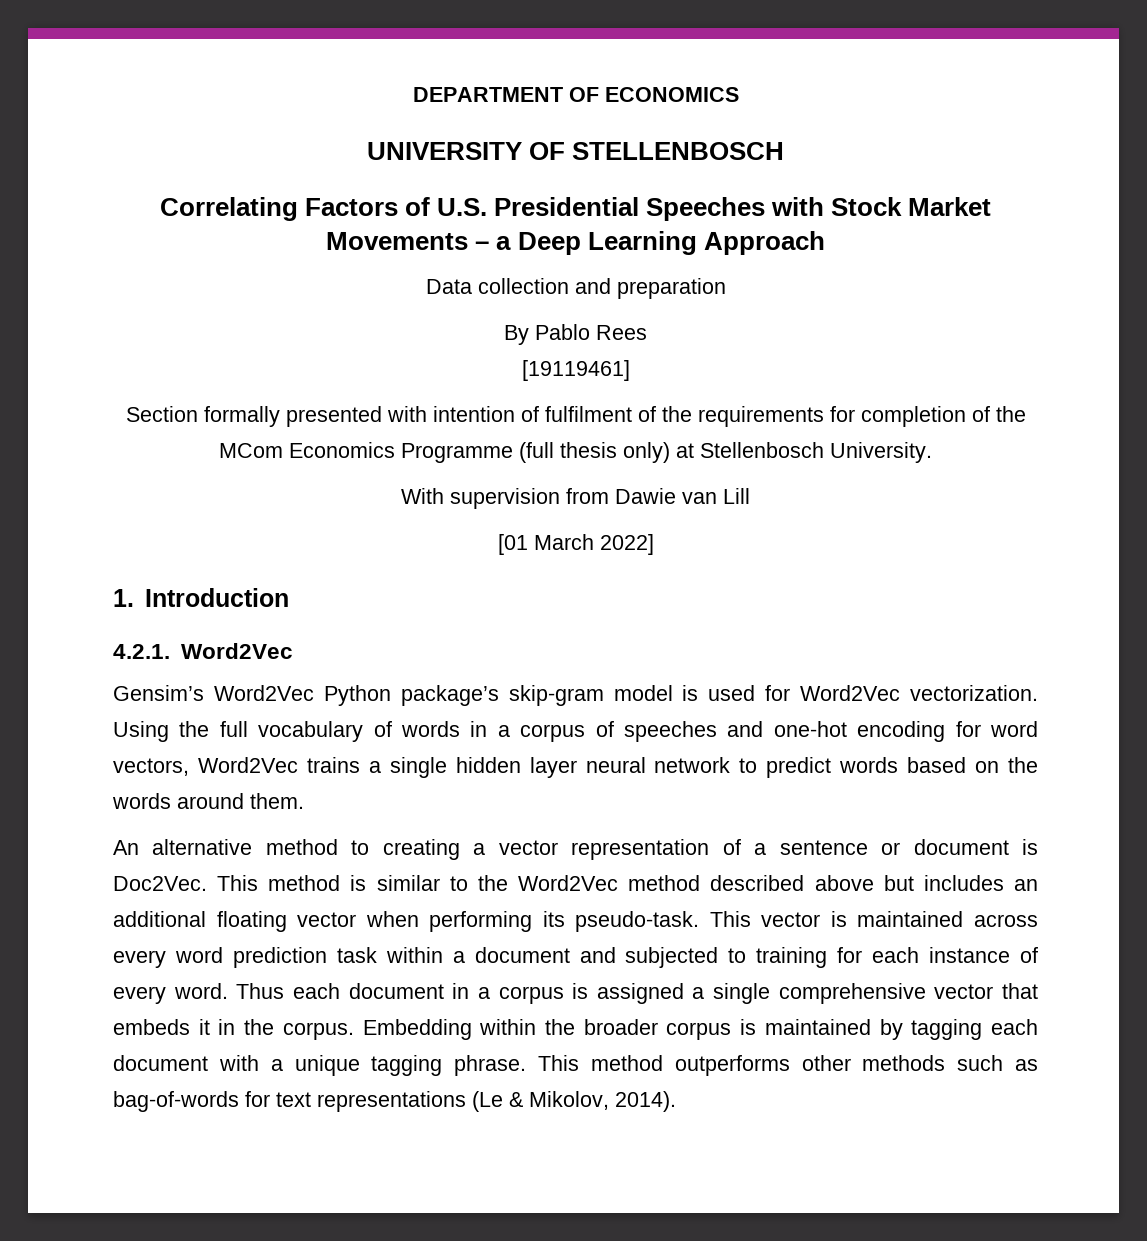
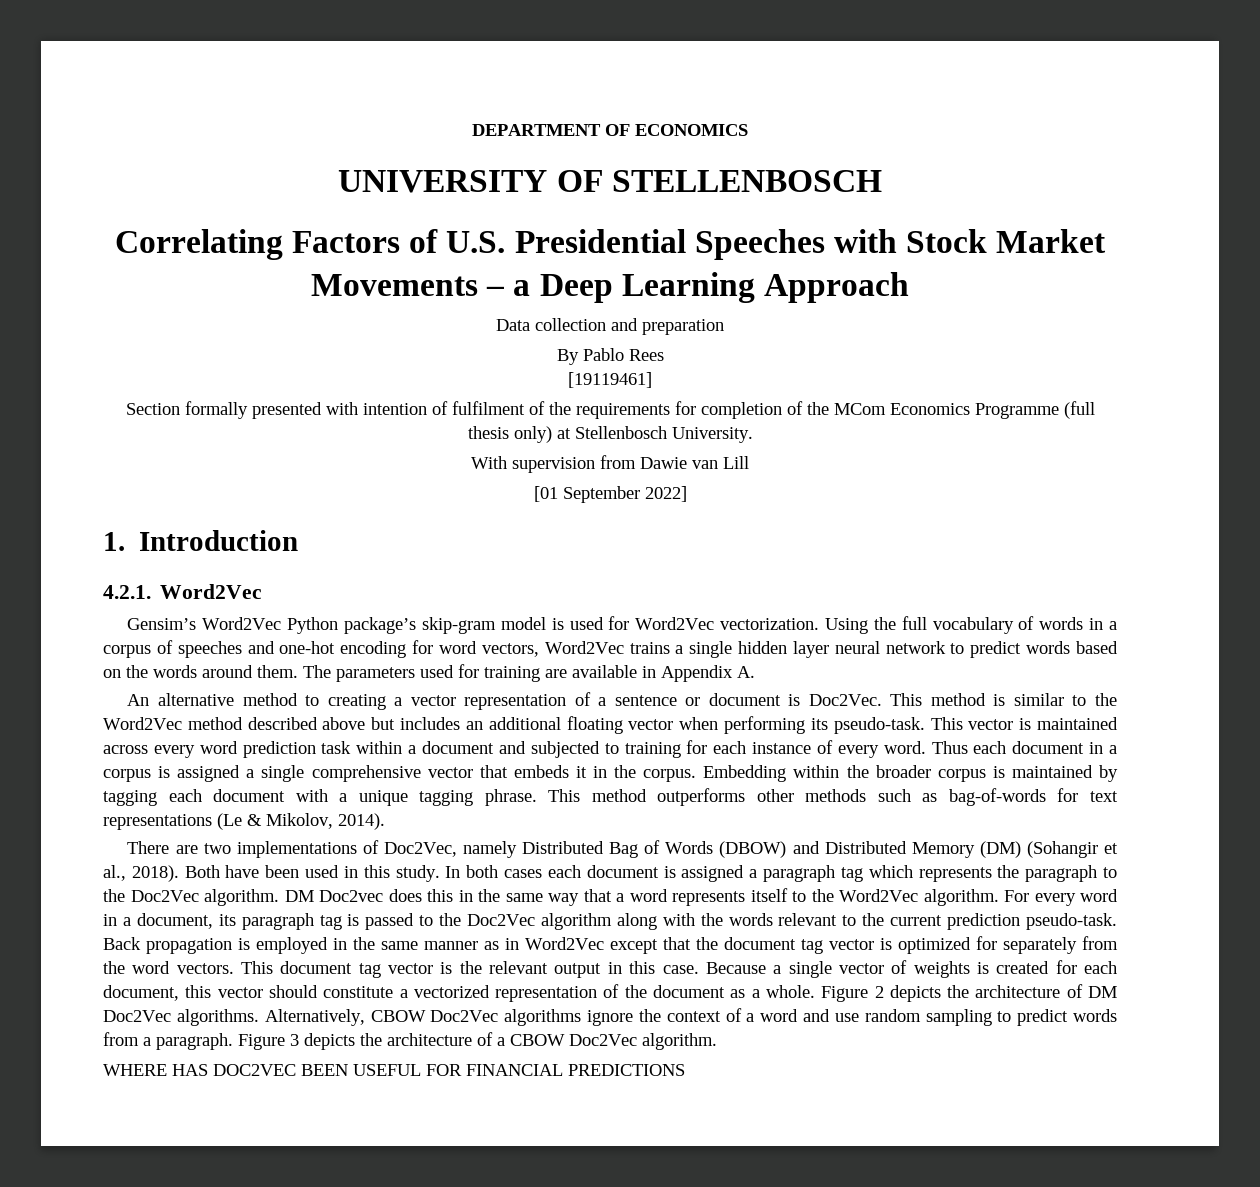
[533,534,594,550] March -> [562,486,640,503] September
(304, 801) none -> [303,664,755,682] The parameters used for training are available in Appendix A.
(676, 1101) none -> [127,840,1118,858] [103,865,1118,882] [103,888,1118,906] [103,913,1118,930] [103,936,1118,954] [103,960,1117,978] [103,984,1117,1002] [103,1008,1118,1026] [103,1032,717,1050] [103,1064,685,1076] // There are two implementations of Doc2Vec, namely Distributed Bag of Words (DBOW) and Distributed Memory (DM) (Sohangir et al., 2018). Both have been used in this study. In both cases each document is assigned a paragraph tag which represents the paragraph to the Doc2Vec algorithm. DM Doc2vec does this in the same way that a word represents itself to the Word2Vec algorithm. For every word in a document, its paragraph tag is passed to the Doc2Vec algorithm along with the words relevant to the current prediction pseudo-task. Back propagation is employed in the same manner as in Word2Vec except that the document tag vector is optimized for separately from the word vectors. This document tag vector is the relevant output in this case. Because a single vector of weights is created for each document, this vector should constitute a vectorized representation of the document as a whole. Figure 2 depicts the architecture of DM Doc2Vec algorithms. Alternatively, CBOW Doc2Vec algorithms ignore the context of a word and use random sampling to predict words from a paragraph. Figure 3 depicts the architecture of a CBOW Doc2Vec algorithm. // WHERE HAS DOC2VEC BEEN USEFUL FOR FINANCIAL PREDICTIONS

